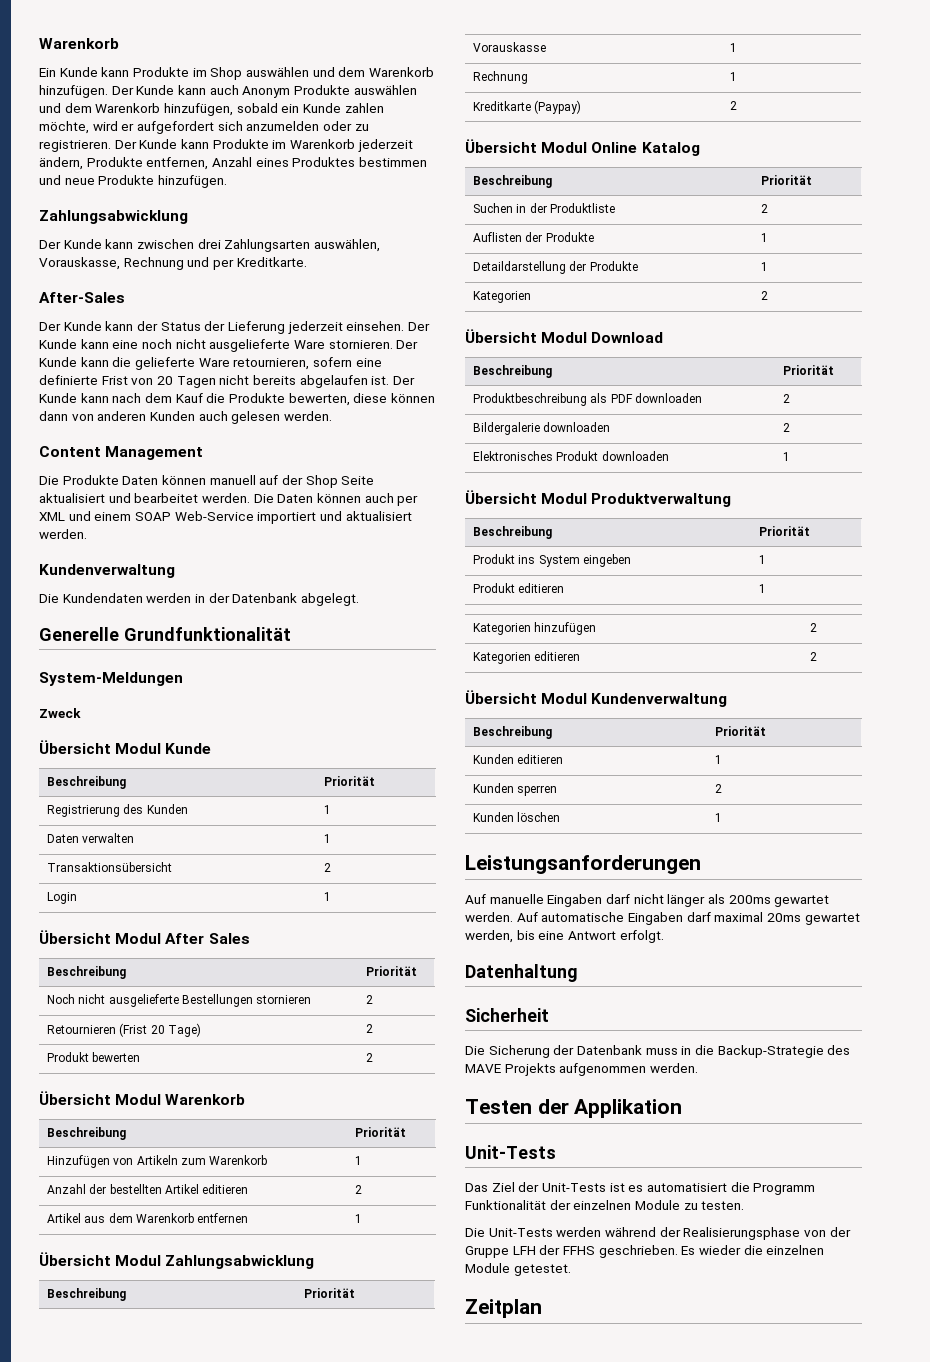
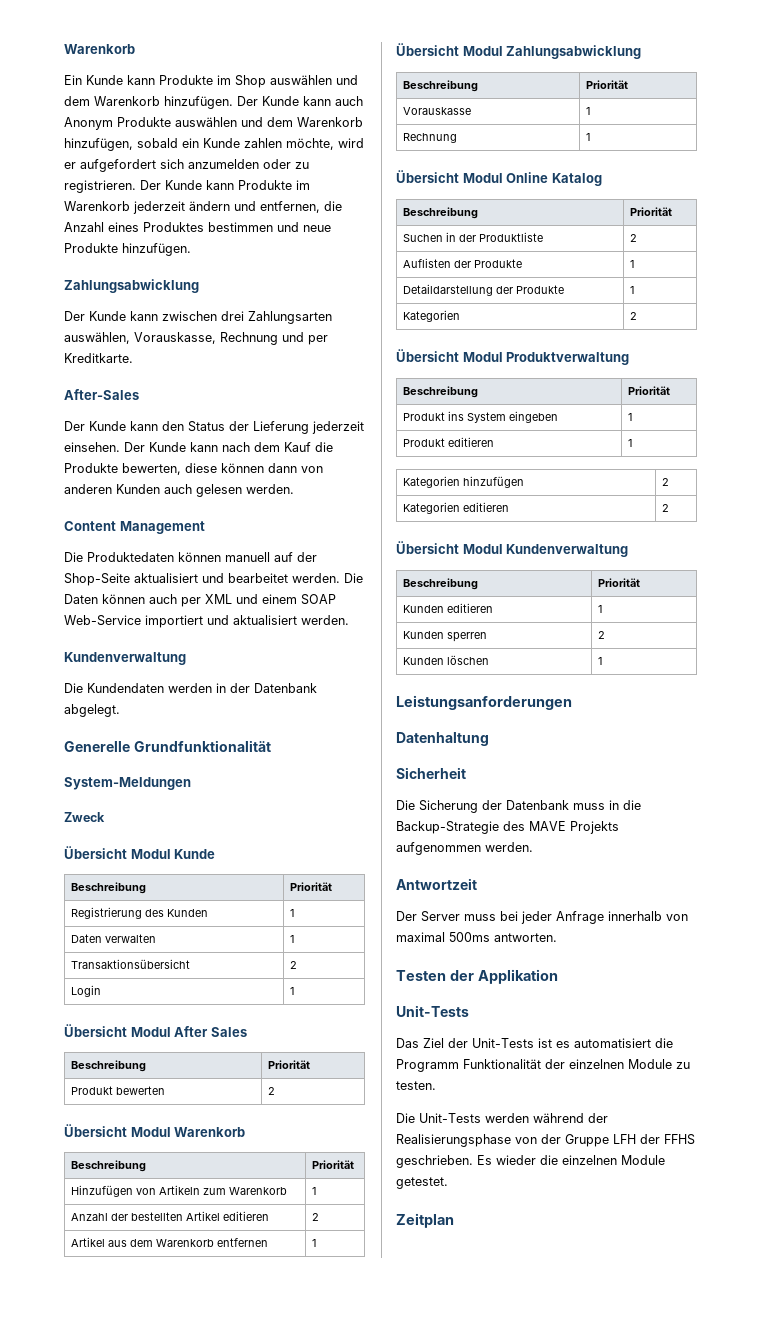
[39,157,209,170] ändern, Produkte entfernen, -> [189,201,342,213] ändern und entfernen, die
[136,321,158,331] der -> [162,421,184,431] den
[112,339,419,352] [39,357,382,370] [39,375,415,388] [39,393,109,403] eine noch nicht ausgelieferte Ware stornieren. Der Kunde kann die gelieferte Ware retournieren, sofern eine definierte Frist von 20 Tagen nicht bereits abgelaufen ist. Der Kunde kann -> (218, 447) none
[62,475,159,485] Produkte Daten -> [87,552,174,562] Produktedaten
[305,475,375,488] Shop Seite -> [64,573,130,586] Shop-Seite
[47,994,312,1007] [366,995,374,1004] [47,1023,201,1037] [366,1024,374,1033] // Noch nicht ausgelieferte Bestellungen stornieren | 2 // Retournieren (Frist 20 Tage) | 2 -> (310, 1064) none
[473,100,582,114] [730,101,738,110] // Kreditkarte (Paypay) | 2 -> (590, 137) none
[465,329,664,343] [473,365,553,378] [783,365,835,375] [473,393,702,406] [783,394,791,403] [473,422,611,435] [783,423,791,432] [473,451,669,461] [783,452,791,461] // Übersicht Modul Download // Beschreibung | Priorität // Produktbeschreibung als PDF downloaden | 2 // Bildergalerie downloaden | 2 // Elektronisches Produkt downloaden | 1 -> (637, 316) none
[465,894,830,907] [465,912,860,925] [465,930,664,943] // Auf manuelle Eingaben darf nicht länger als 200ms gewartet werden. Auf automatische Eingaben darf maximal 20ms gewartet werden, bis eine Antwort erfolgt. -> (572, 702) none
(698, 1068) none -> [396,878,477,890] [396,911,688,924] [396,932,557,942] // Antwortzeit // Der Server muss bei jeder Anfrage innerhalb von maximal 500ms antworten.

